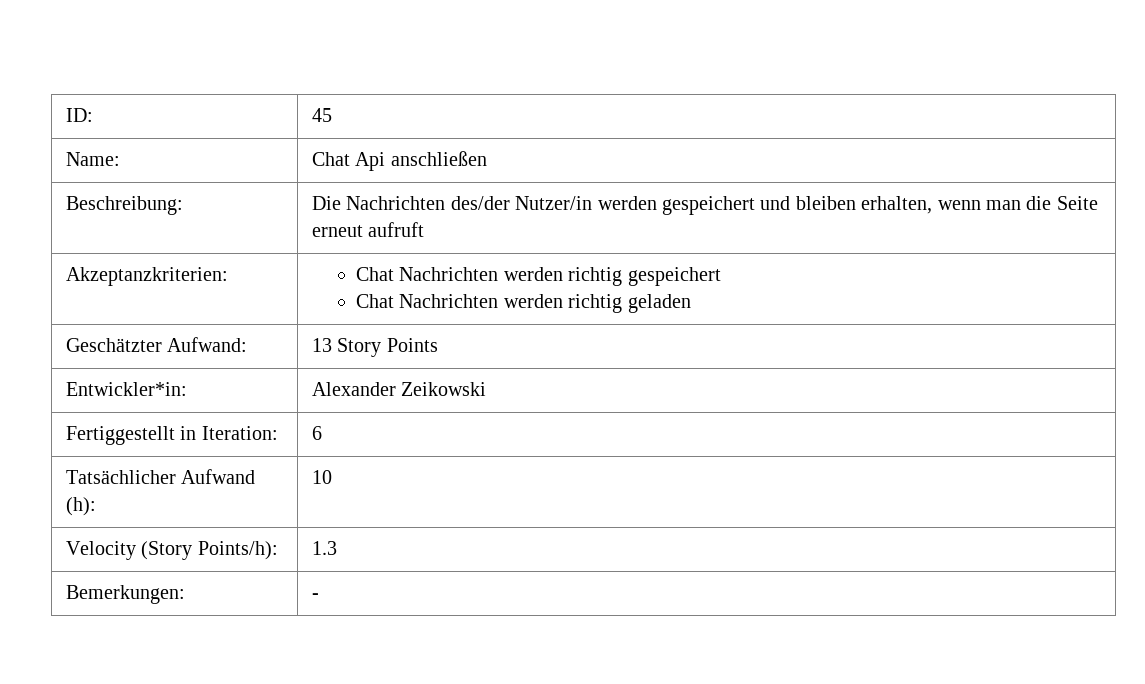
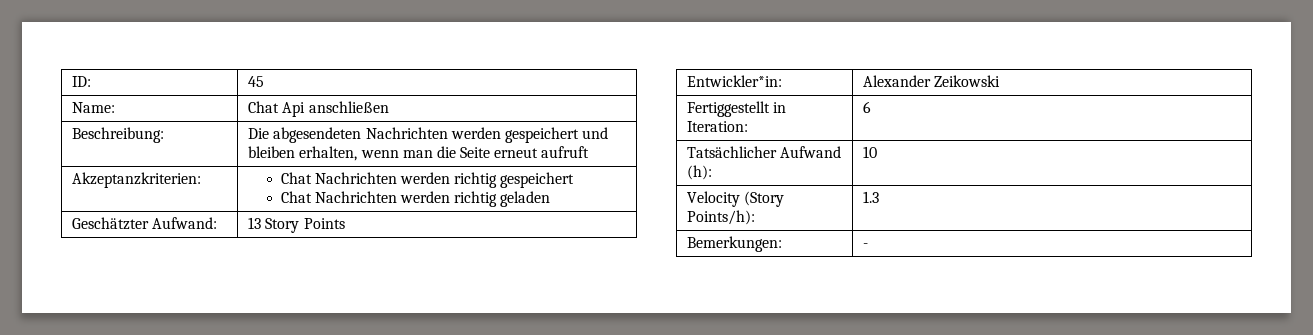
[346,196,593,210] Nachrichten des/der Nutzer/in -> [273,127,448,143] abgesendeten Nachrichten

